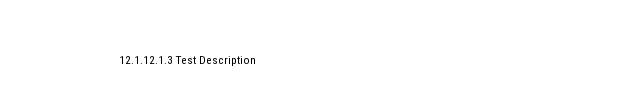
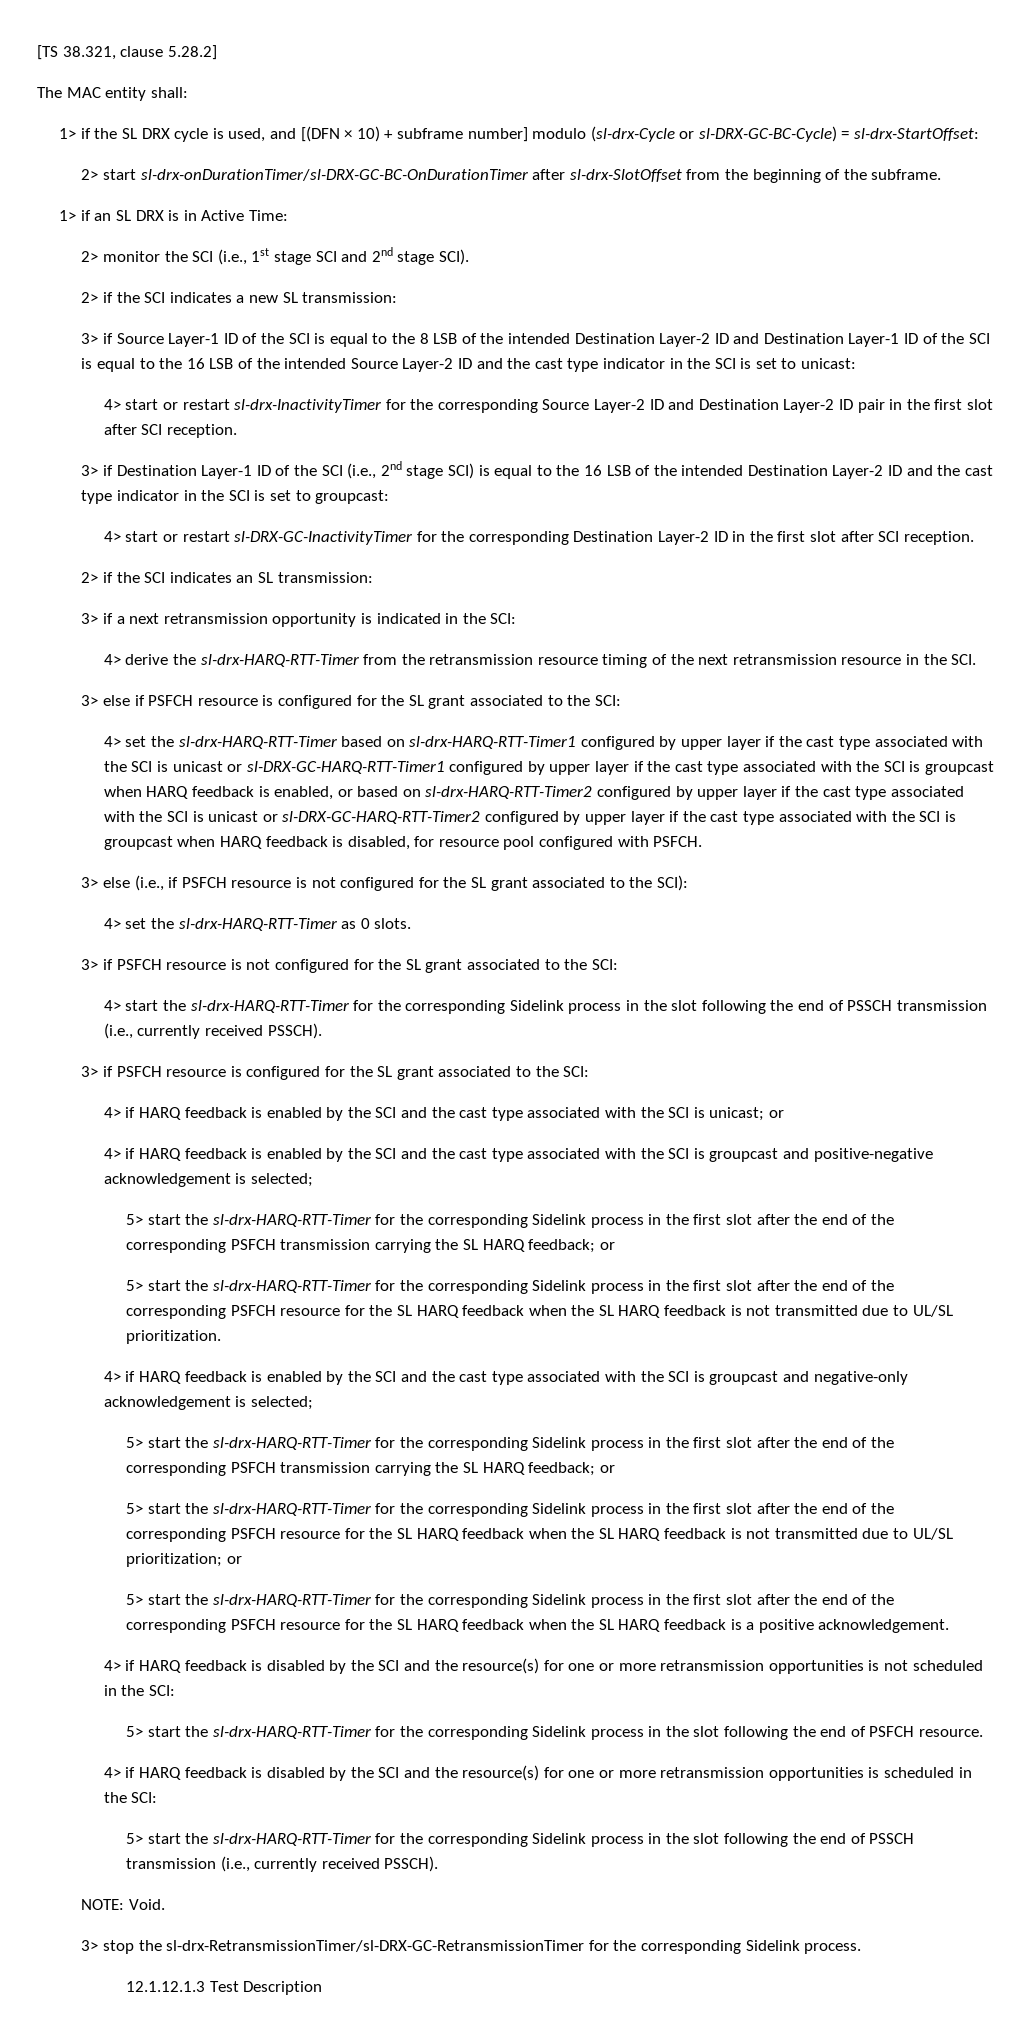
(118, 60) none -> [37,45,217,60] [37,87,188,101] [59,126,980,142] [81,169,942,183] [59,210,288,221] [81,247,469,265] [81,292,398,303] [81,333,990,347] [81,358,857,372] [103,399,993,413] [103,424,237,438] [81,461,993,479] [81,490,390,504] [103,531,974,545] [81,572,373,583] [81,613,517,627] [103,654,977,668] [81,695,621,709] [103,736,984,750] [103,761,994,775] [103,786,964,800] [103,811,956,825] [103,836,703,850] [81,875,688,891] [103,918,412,931] [81,959,618,973] [103,1000,987,1014] [103,1023,322,1039] [81,1066,590,1080] [103,1107,784,1121] [103,1148,933,1162] [103,1173,313,1187] [125,1214,894,1228] [125,1239,615,1253] [125,1280,894,1294] [125,1305,953,1319] [125,1330,221,1344] [103,1371,908,1385] [103,1396,313,1410] [125,1437,894,1451] [125,1462,615,1476] [125,1503,894,1517] [125,1528,953,1542] [125,1553,242,1567] [125,1594,894,1608] [125,1619,950,1633] [103,1658,983,1674] [103,1685,175,1696] [125,1726,983,1740] [103,1765,972,1781] [103,1792,158,1803] [125,1833,915,1847] [125,1856,439,1872] [81,1899,166,1910] [81,1940,862,1954] [TS 38.321, clause 5.28.2] // The MAC entity shall: // 1> if the SL DRX cycle is used, and [(DFN × 10) + subframe number] modulo (sl-drx-Cycle or sl-DRX-GC-BC-Cycle) = sl-drx-StartOffset: // 2> start sl-drx-onDurationTimer/sl-DRX-GC-BC-OnDurationTimer after sl-drx-SlotOffset from the beginning of the subframe. // 1> if an SL DRX is in Active Time: // 2> monitor the SCI (i.e., 1st stage SCI and 2nd stage SCI). // 2> if the SCI indicates a new SL transmission: // 3> if Source Layer-1 ID of the SCI is equal to the 8 LSB of the intended Destination Layer-2 ID and Destination Layer-1 ID of the SCI is equal to the 16 LSB of the intended Source Layer-2 ID and the cast type indicator in the SCI is set to unicast: // 4> start or restart sl-drx-InactivityTimer for the corresponding Source Layer-2 ID and Destination Layer-2 ID pair in the first slot after SCI reception. // 3> if Destination Layer-1 ID of the SCI (i.e., 2nd stage SCI) is equal to the 16 LSB of the intended Destination Layer-2 ID and the cast type indicator in the SCI is set to groupcast: // 4> start or restart sl-DRX-GC-InactivityTimer for the corresponding Destination Layer-2 ID in the first slot after SCI reception. // 2> if the SCI indicates an SL transmission: // 3> if a next retransmission opportunity is indicated in the SCI: // 4> derive the sl-drx-HARQ-RTT-Timer from the retransmission resource timing of the next retransmission resource in the SCI. // 3> else if PSFCH resource is configured for the SL grant associated to the SCI: // 4> set the sl-drx-HARQ-RTT-Timer based on sl-drx-HARQ-RTT-Timer1 configured by upper layer if the cast type associated with the SCI is unicast or sl-DRX-GC-HARQ-RTT-Timer1 configured by upper layer if the cast type associated with the SCI is groupcast when HARQ feedback is enabled, or based on sl-drx-HARQ-RTT-Timer2 configured by upper layer if the cast type associated with the SCI is unicast or sl-DRX-GC-HARQ-RTT-Timer2 configured by upper layer if the cast type associated with the SCI is groupcast when HARQ feedback is disabled, for resource pool configured with PSFCH. // 3> else (i.e., if PSFCH resource is not configured for the SL grant associated to the SCI): // 4> set the sl-drx-HARQ-RTT-Timer as 0 slots. // 3> if PSFCH resource is not configured for the SL grant associated to the SCI: // 4> start the sl-drx-HARQ-RTT-Timer for the corresponding Sidelink process in the slot following the end of PSSCH transmission (i.e., currently received PSSCH). // 3> if PSFCH resource is configured for the SL grant associated to the SCI: // 4> if HARQ feedback is enabled by the SCI and the cast type associated with the SCI is unicast; or // 4> if HARQ feedback is enabled by the SCI and the cast type associated with the SCI is groupcast and positive-negative acknowledgement is selected; // 5> start the sl-drx-HARQ-RTT-Timer for the corresponding Sidelink process in the first slot after the end of the corresponding PSFCH transmission carrying the SL HARQ feedback; or // 5> start the sl-drx-HARQ-RTT-Timer for the corresponding Sidelink process in the first slot after the end of the corresponding PSFCH resource for the SL HARQ feedback when the SL HARQ feedback is not transmitted due to UL/SL prioritization. // 4> if HARQ feedback is enabled by the SCI and the cast type associated with the SCI is groupcast and negative-only acknowledgement is selected; // 5> start the sl-drx-HARQ-RTT-Timer for the corresponding Sidelink process in the first slot after the end of the corresponding PSFCH transmission carrying the SL HARQ feedback; or // 5> start the sl-drx-HARQ-RTT-Timer for the corresponding Sidelink process in the first slot after the end of the corresponding PSFCH resource for the SL HARQ feedback when the SL HARQ feedback is not transmitted due to UL/SL prioritization; or // 5> start the sl-drx-HARQ-RTT-Timer for the corresponding Sidelink process in the first slot after the end of the corresponding PSFCH resource for the SL HARQ feedback when the SL HARQ feedback is a positive acknowledgement. // 4> if HARQ feedback is disabled by the SCI and the resource(s) for one or more retransmission opportunities is not scheduled in the SCI: // 5> start the sl-drx-HARQ-RTT-Timer for the corresponding Sidelink process in the slot following the end of PSFCH resource. // 4> if HARQ feedback is disabled by the SCI and the resource(s) for one or more retransmission opportunities is scheduled in the SCI: // 5> start the sl-drx-HARQ-RTT-Timer for the corresponding Sidelink process in the slot following the end of PSSCH transmission (i.e., currently received PSSCH). // NOTE: Void. // 3> stop the sl-drx-RetransmissionTimer/sl-DRX-GC-RetransmissionTimer for the corresponding Sidelink process. //

